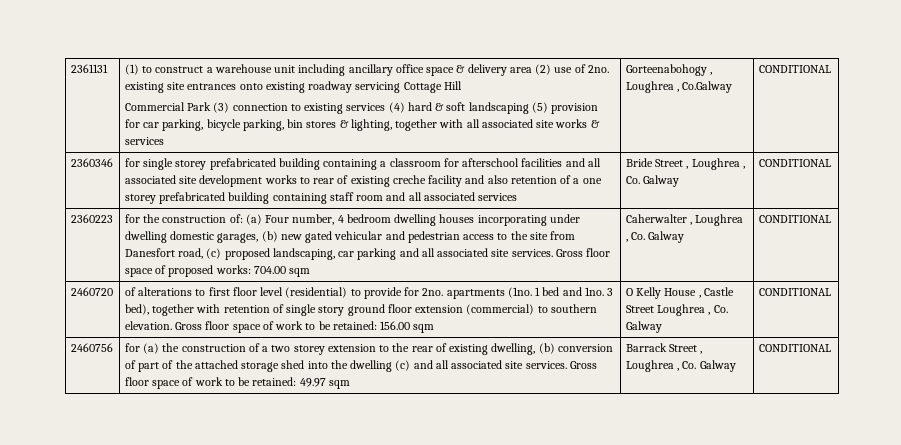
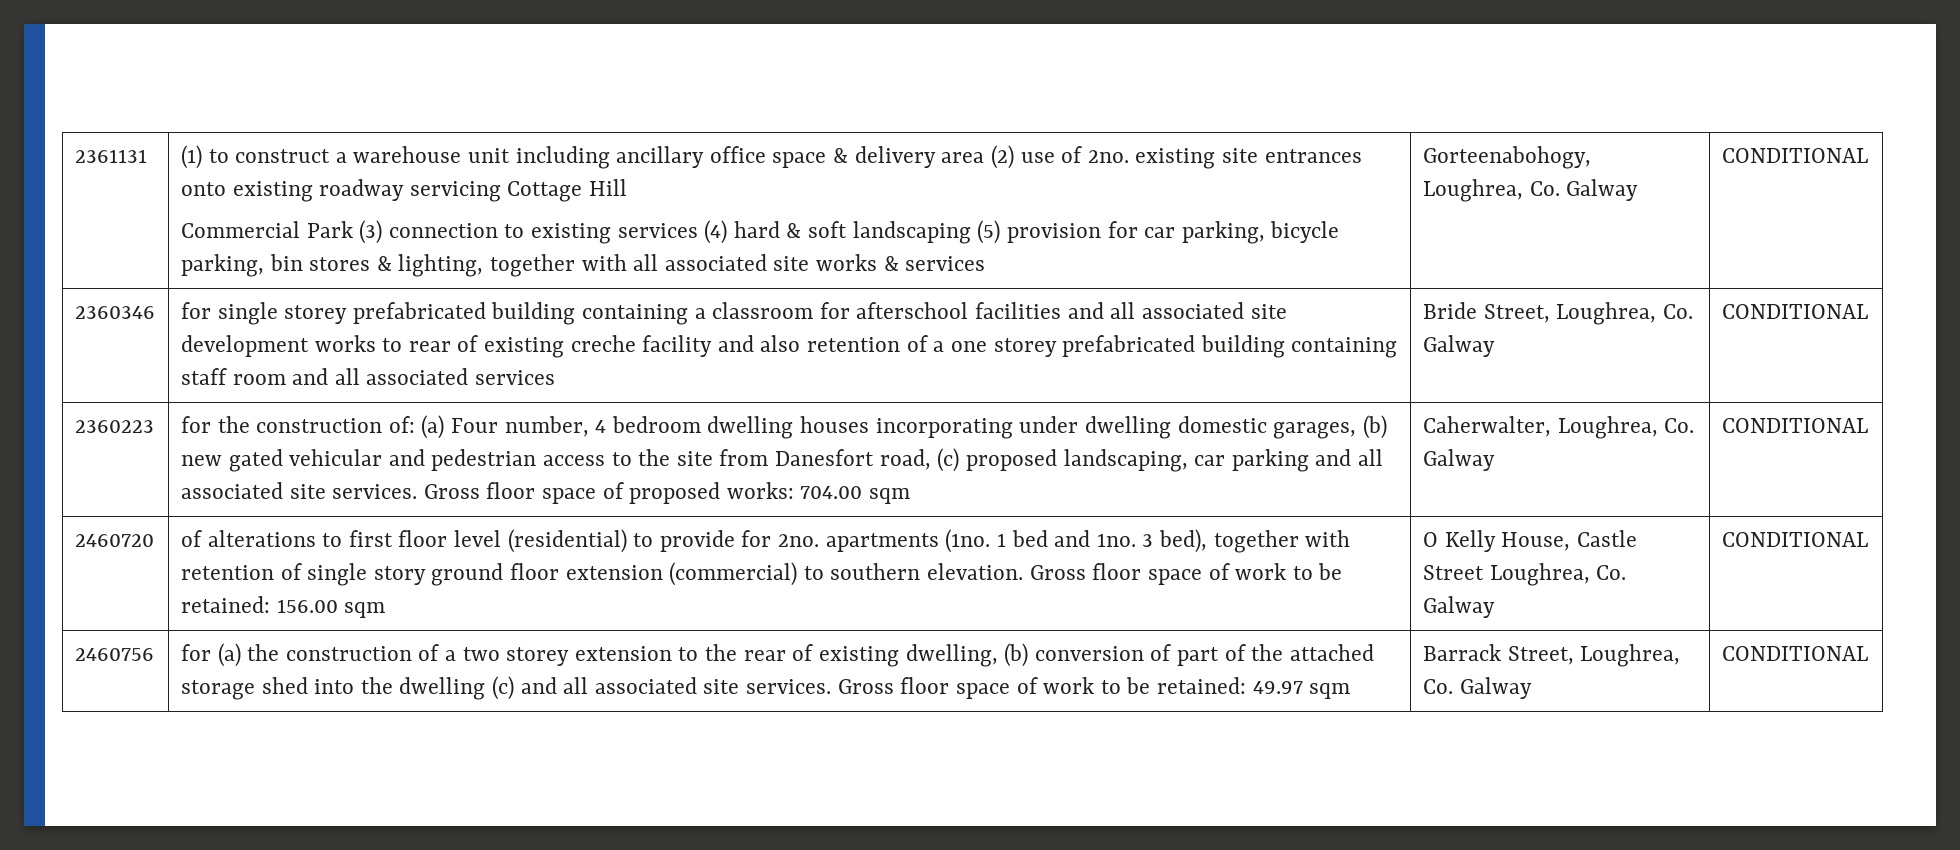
[625,64,713,76] [625,81,733,93] Gorteenabohogy , Loughrea , Co.Galway -> [1422,146,1591,169] [1422,179,1639,202] Gorteenabohogy, Loughrea, Co. Galway
[655,158,745,170] Street , Loughrea , -> [1483,302,1657,325] Street, Loughrea,
[625,214,744,226] [625,239,628,242] Caherwalter , Loughrea , -> [1422,416,1658,439] Caherwalter, Loughrea,
[664,287,734,298] [625,304,711,316] House , Castle Street Loughrea , -> [1501,530,1637,551] [1422,563,1590,586] House, Castle Street Loughrea,
[669,344,703,354] [625,360,680,372] Street , Loughrea , -> [1507,644,1681,667] Street, Loughrea,

